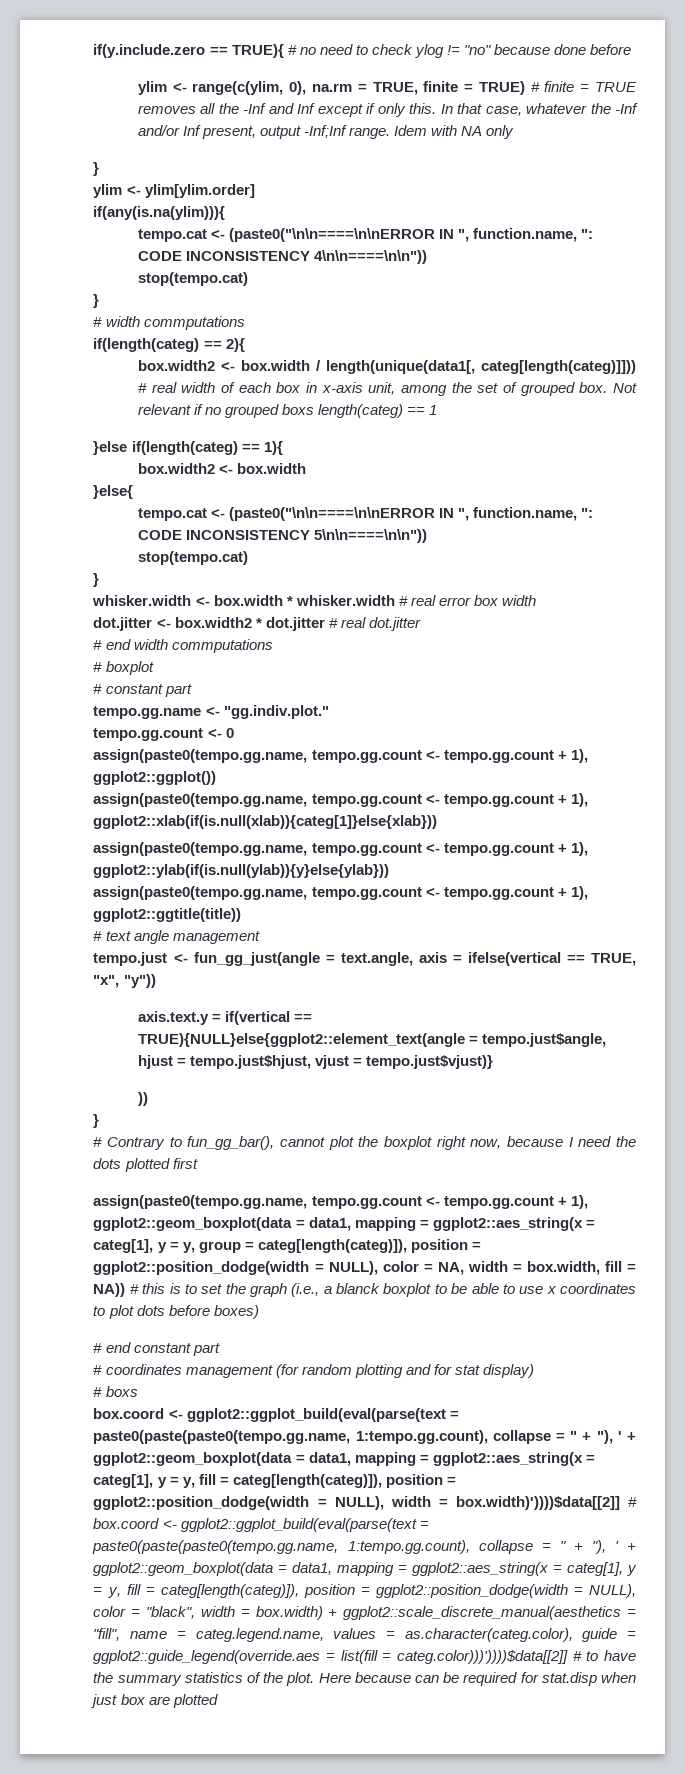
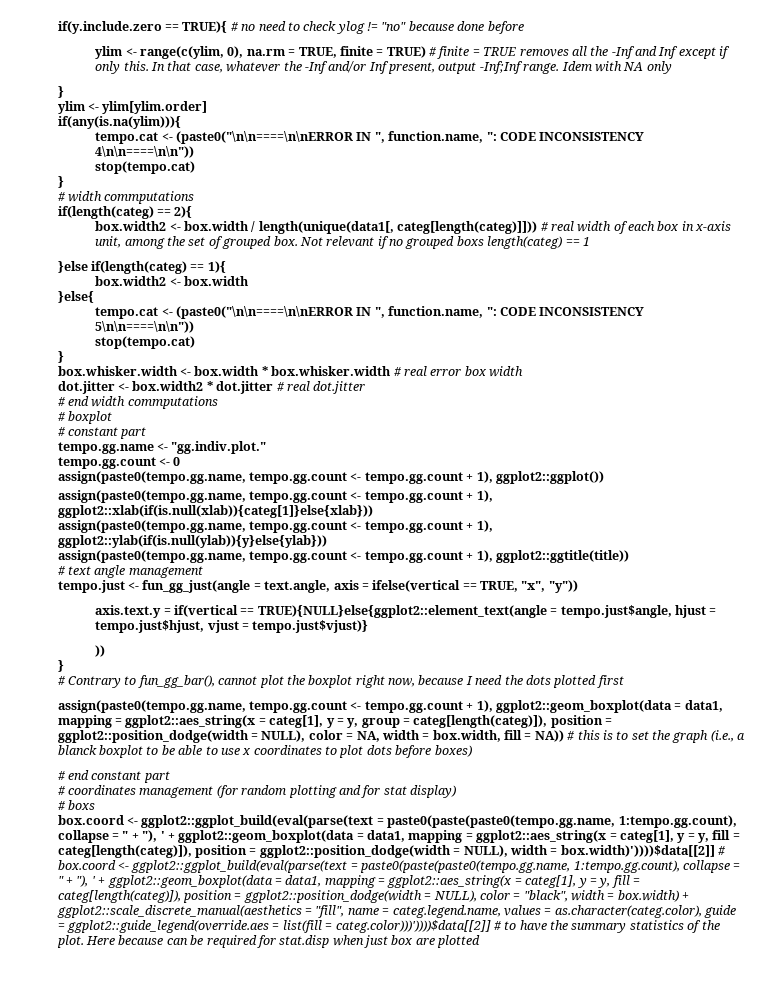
[92,595,192,606] whisker.width -> [57,366,178,376] box.whisker.width
[295,595,395,606] whisker.width -> [271,366,392,376] box.whisker.width

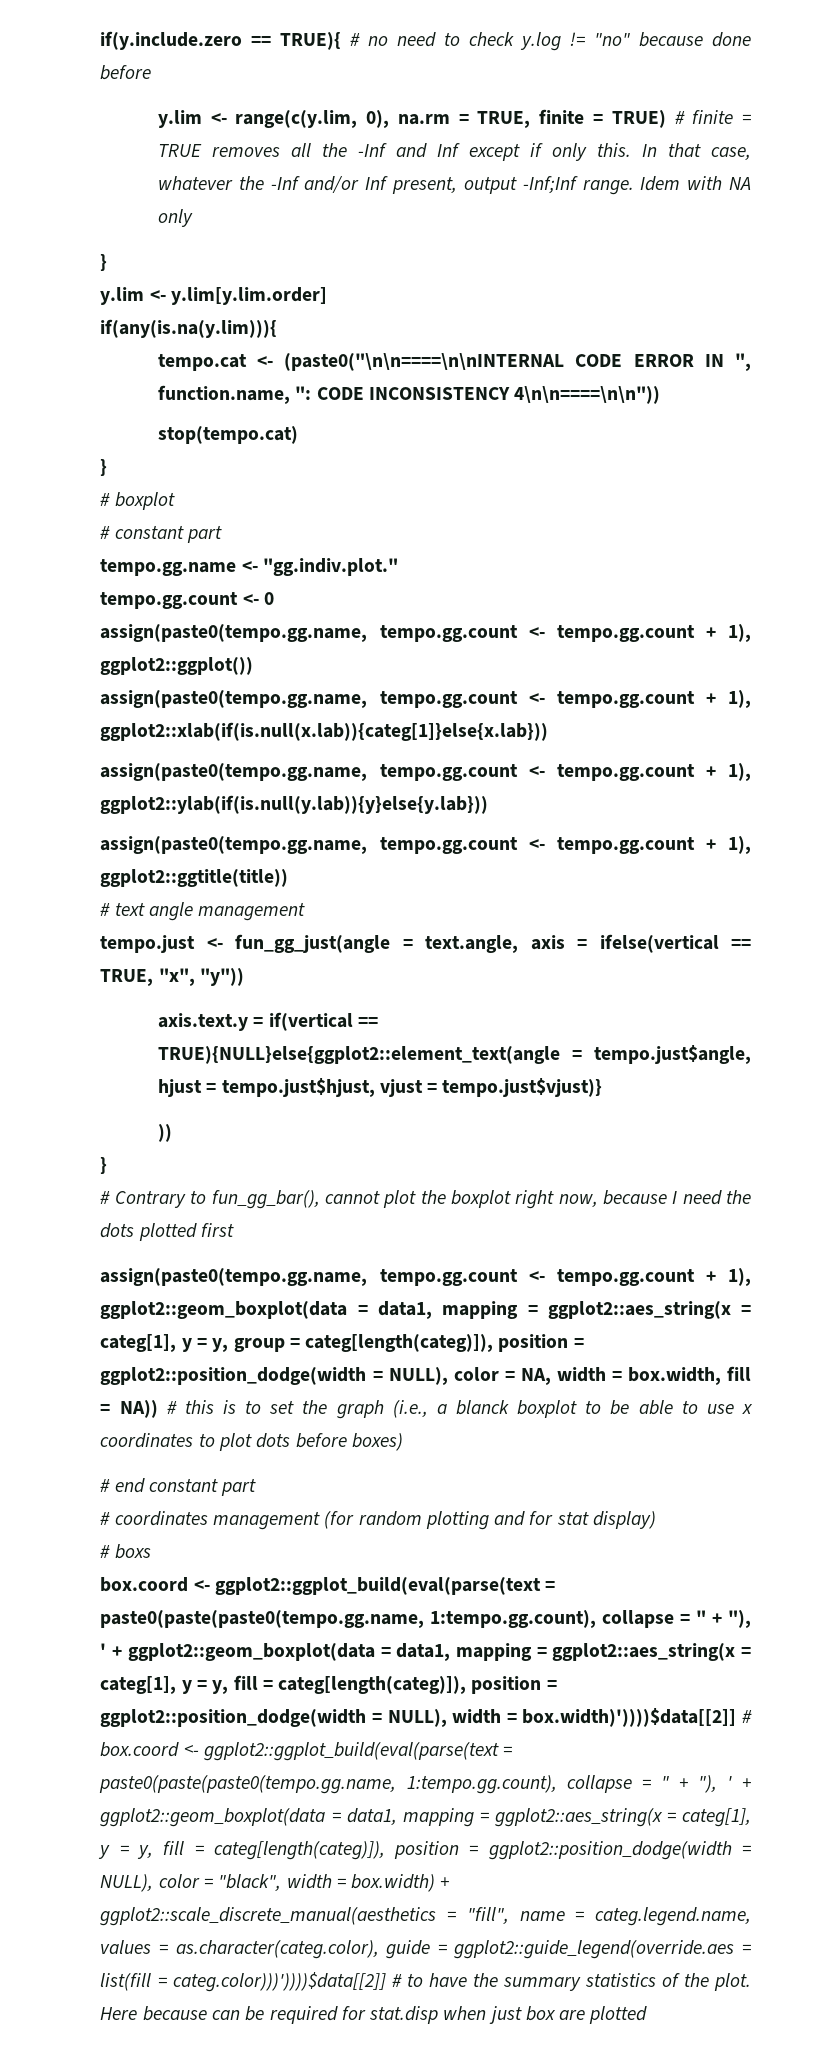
[335,21,365,34] ylog -> [520,32,562,51] y.log
[95,46,224,59] ylim <- range(c(ylim, -> [157,110,358,128] y.lim <- range(c(y.lim,
[57,101,208,114] [57,116,181,129] [95,131,353,144] ylim <- ylim[ylim.order] // if(any(is.na(ylim))){ // tempo.cat <- (paste0("\n\n====\n\nERROR -> [100,287,328,305] [100,319,278,338] [157,353,694,371] y.lim <- y.lim[y.lim.order] // if(any(is.na(y.lim))){ // tempo.cat <- (paste0("\n\n====\n\nINTERNAL CODE ERROR
[57,191,195,204] [57,206,193,219] [95,221,732,234] [95,236,590,249] [57,261,226,274] [95,276,249,286] [57,291,94,303] [95,306,645,319] [95,321,195,333] [95,336,196,349] [57,351,64,363] [57,366,523,377] [57,381,366,394] [57,396,218,409] // # width commputations // if(length(categ) == 2){ // box.width2 <- box.width / length(unique(data1[, categ[length(categ)]])) # real width of each box in x-axis unit, among the set of grouped box. Not relevant if no grouped boxs length(categ) == 1 // }else if(length(categ) == 1){ // box.width2 <- box.width // }else{ // tempo.cat <- (paste0("\n\n====\n\nERROR IN ", function.name, ": CODE INCONSISTENCY 5\n\n====\n\n")) // stop(tempo.cat) // } // box.whisker.width <- box.width * box.whisker.width # real error box width // dot.jitter <- box.width2 * dot.jitter # real dot.jitter // # end width commputations -> (108, 467) none
[57,505,373,518] [57,520,493,533] [57,535,327,548] ggplot2::xlab(if(is.null(xlab)){categ[1]}else{xlab})) // assign(paste0(tempo.gg.name, tempo.gg.count <- tempo.gg.count + 1), ggplot2::ylab(if(is.null(ylab)){y}else{ylab})) -> [100,722,549,741] [100,763,752,781] [100,795,489,814] ggplot2::xlab(if(is.null(x.lab)){categ[1]}else{x.lab})) // assign(paste0(tempo.gg.name, tempo.gg.count <- tempo.gg.count + 1), ggplot2::ylab(if(is.null(y.lab)){y}else{y.lab}))

